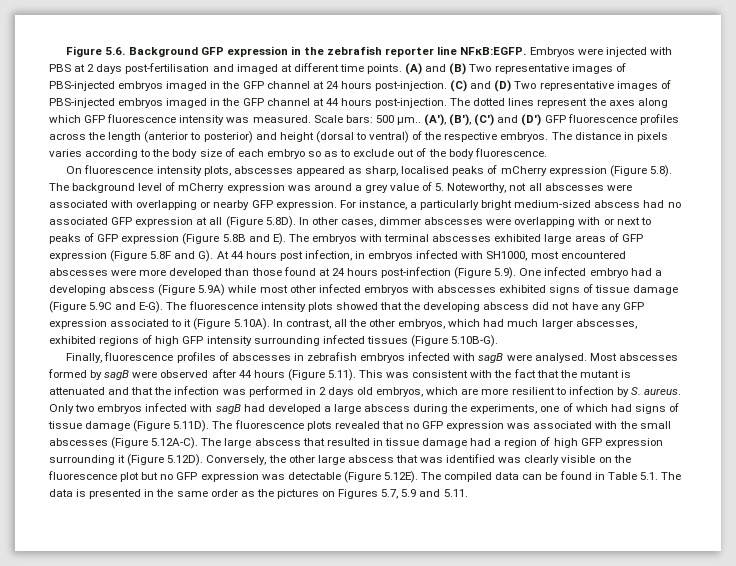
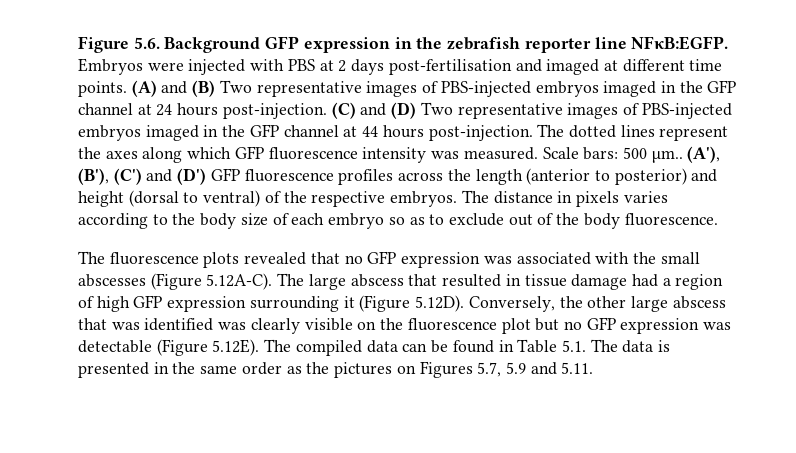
[66,165,672,177] [49,182,632,193] [49,200,681,210] [49,216,651,228] [49,233,643,245] [49,250,626,262] [49,267,662,279] [49,284,678,296] [49,301,644,313] [49,318,637,330] [49,335,499,347] [66,352,678,363] [48,369,631,381] [49,386,682,397] [49,403,679,414] [48,420,210,432] On fluorescence intensity plots, abscesses appeared as sharp, localised peaks of mCherry expression (Figure 5.8). The background level of mCherry expression was around a grey value of 5. Noteworthy, not all abscesses were associated with overlapping or nearby GFP expression. For instance, a particularly bright medium-sized abscess had no associated GFP expression at all (Figure 5.8D). In other cases, dimmer abscesses were overlapping with or next to peaks of GFP expression (Figure 5.8B and E). The embryos with terminal abscesses exhibited large areas of GFP expression (Figure 5.8F and G). At 44 hours post infection, in embryos infected with SH1000, most encountered abscesses were more developed than those found at 24 hours post-infection (Figure 5.9). One infected embryo had a developing abscess (Figure 5.9A) while most other infected embryos with abscesses exhibited signs of tissue damage (Figure 5.9C and E-G). The fluorescence intensity plots showed that the developing abscess did not have any GFP expression associated to it (Figure 5.10A). In contrast, all the other embryos, which had much larger abscesses, exhibited regions of high GFP intensity surrounding infected tissues (Figure 5.10B-G). // Finally, fluorescence profiles of abscesses in zebrafish embryos infected with sagB were analysed. Most abscesses formed by sagB were observed after 44 hours (Figure 5.11). This was consistent with the fact that the mutant is attenuated and that the infection was performed in 2 days old embryos, which are more resilient to infection by S. aureus. Only two embryos infected with sagB had developed a large abscess during the experiments, one of which had signs of tissue damage (Figure 5.11D). -> (718, 219) none

